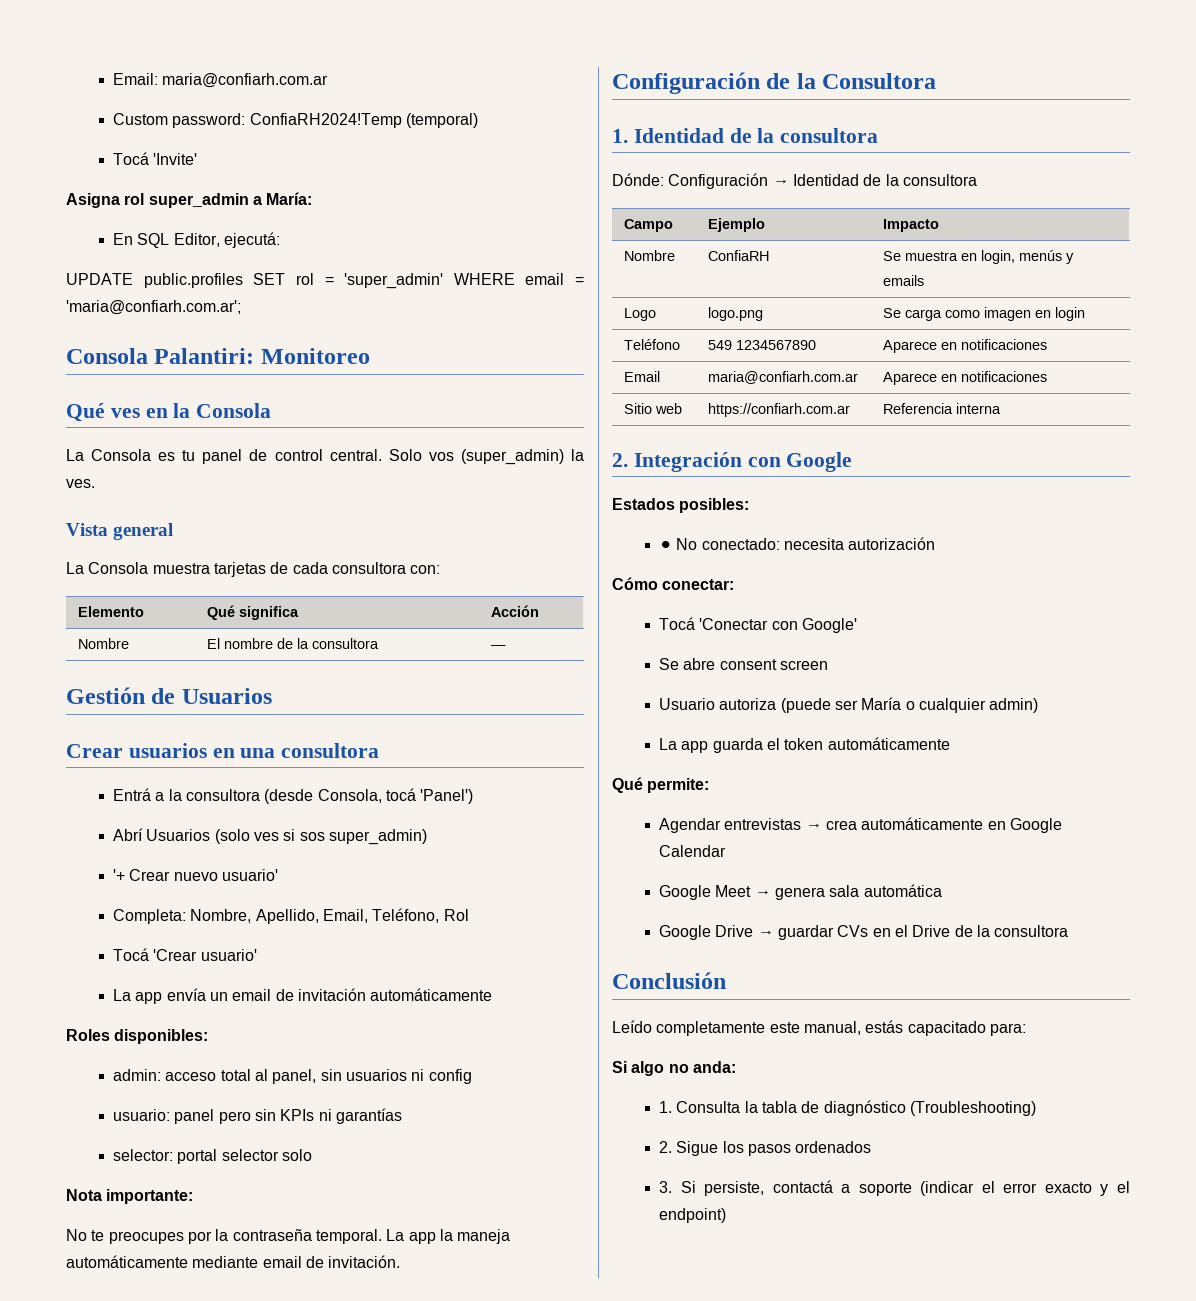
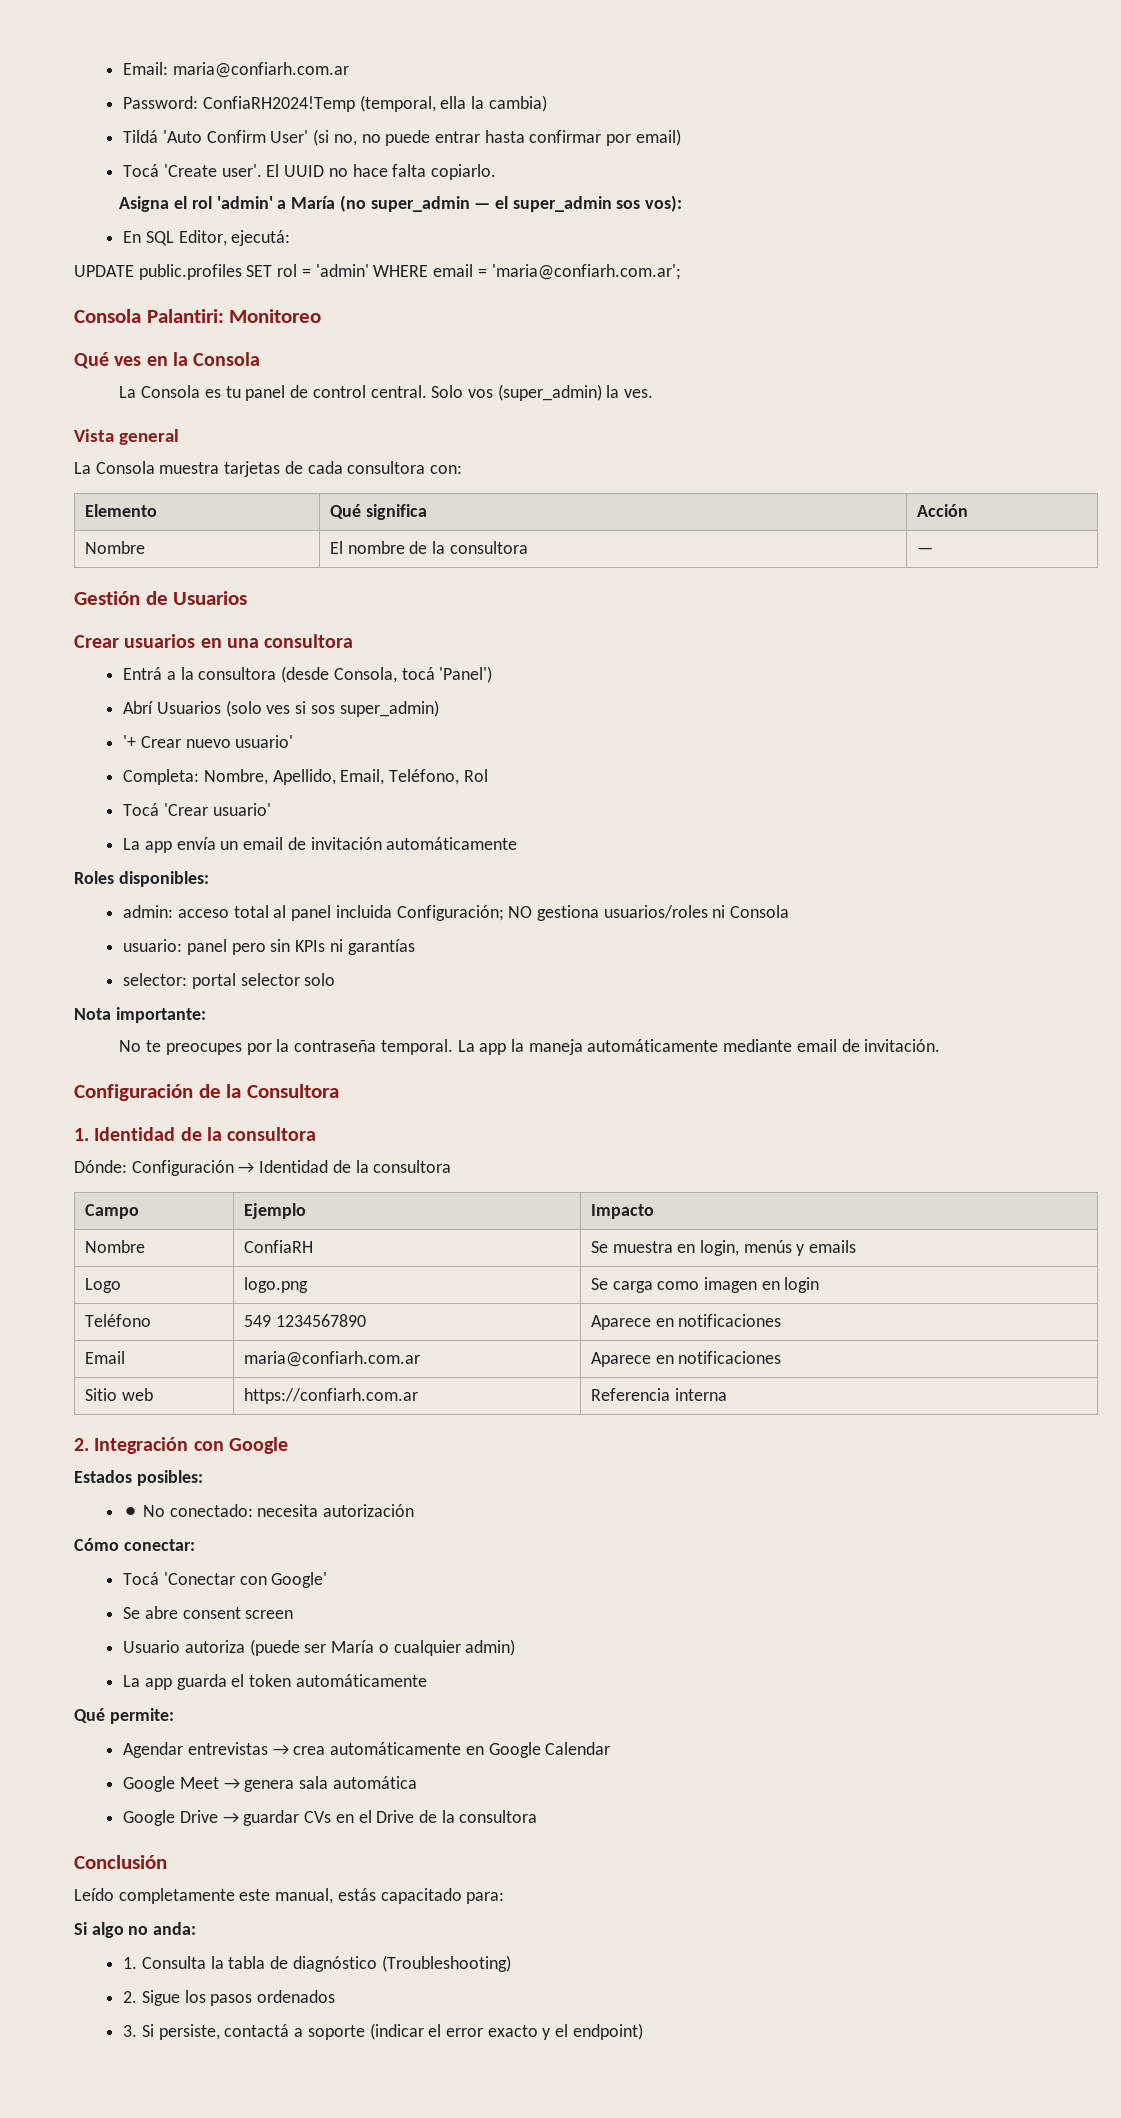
[113,113,479,128] [113,152,198,165] [66,192,313,208] Custom password: ConfiaRH2024!Temp (temporal) // Tocá 'Invite' // Asigna rol super_admin a María: -> [123,95,547,112] [123,129,681,146] [123,164,496,180] [119,195,683,212] Password: ConfiaRH2024!Temp (temporal, ella la cambia) // Tildá 'Auto Confirm User' (si no, no puede entrar hasta confirmar por email) // Tocá 'Create user'. El UUID no hace falta copiarlo. // Asigna el rol 'admin' a María (no super_admin — el super_admin sos vos):
[344,273,444,289] 'super_admin' -> [315,264,369,277] 'admin'
[272,1069,472,1084] panel, sin usuarios ni config -> [291,905,790,921] panel incluida Configuración; NO gestiona usuarios/roles ni Consola

